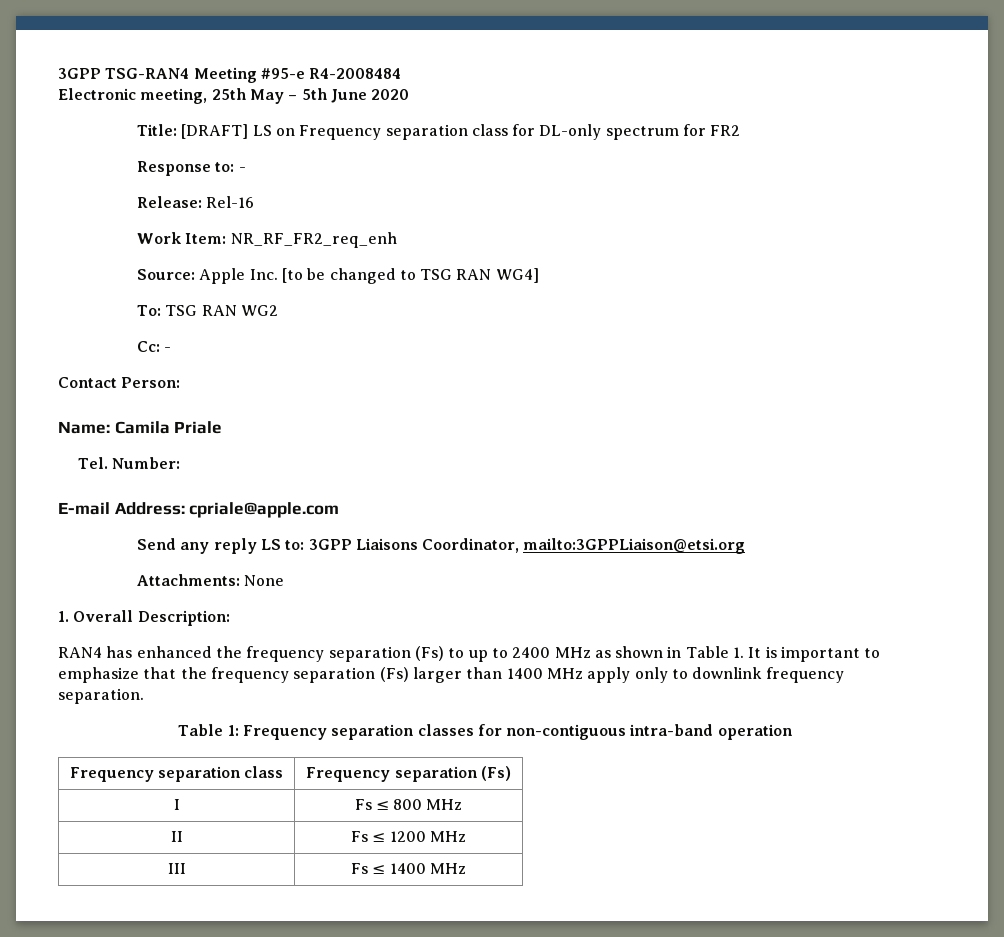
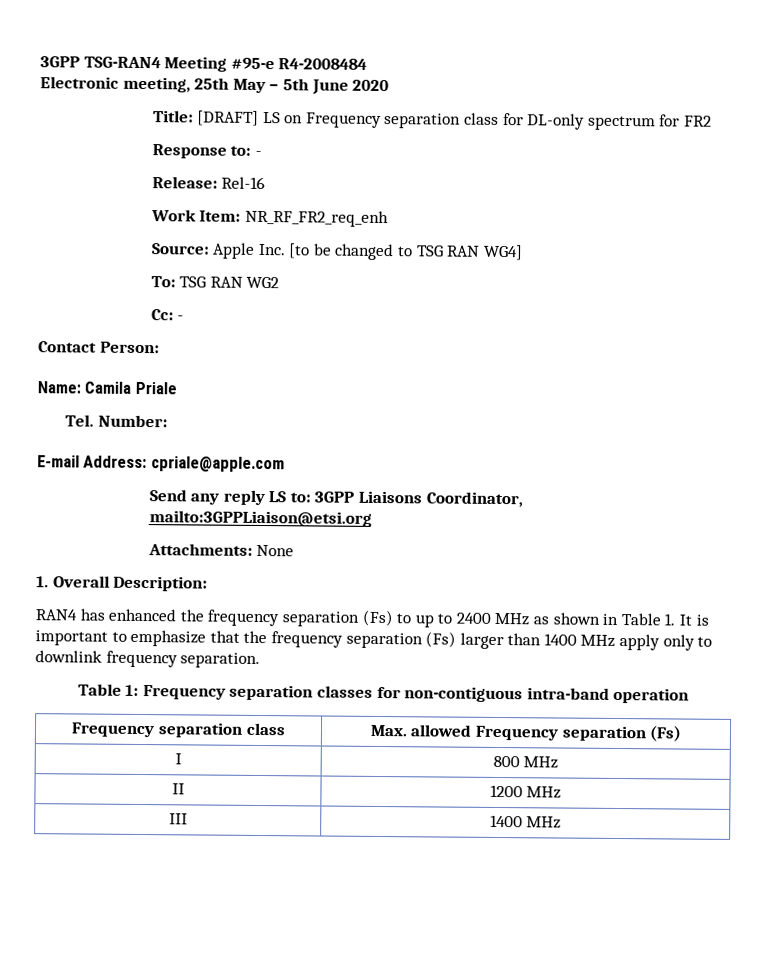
(284, 772) none -> [369,724,473,737] Max. allowed
[354,799,389,810] Fs ≤ -> (182, 759) none
[351,831,386,842] Fs ≤ -> (185, 789) none
[351,863,386,874] Fs ≤ -> (188, 819) none

